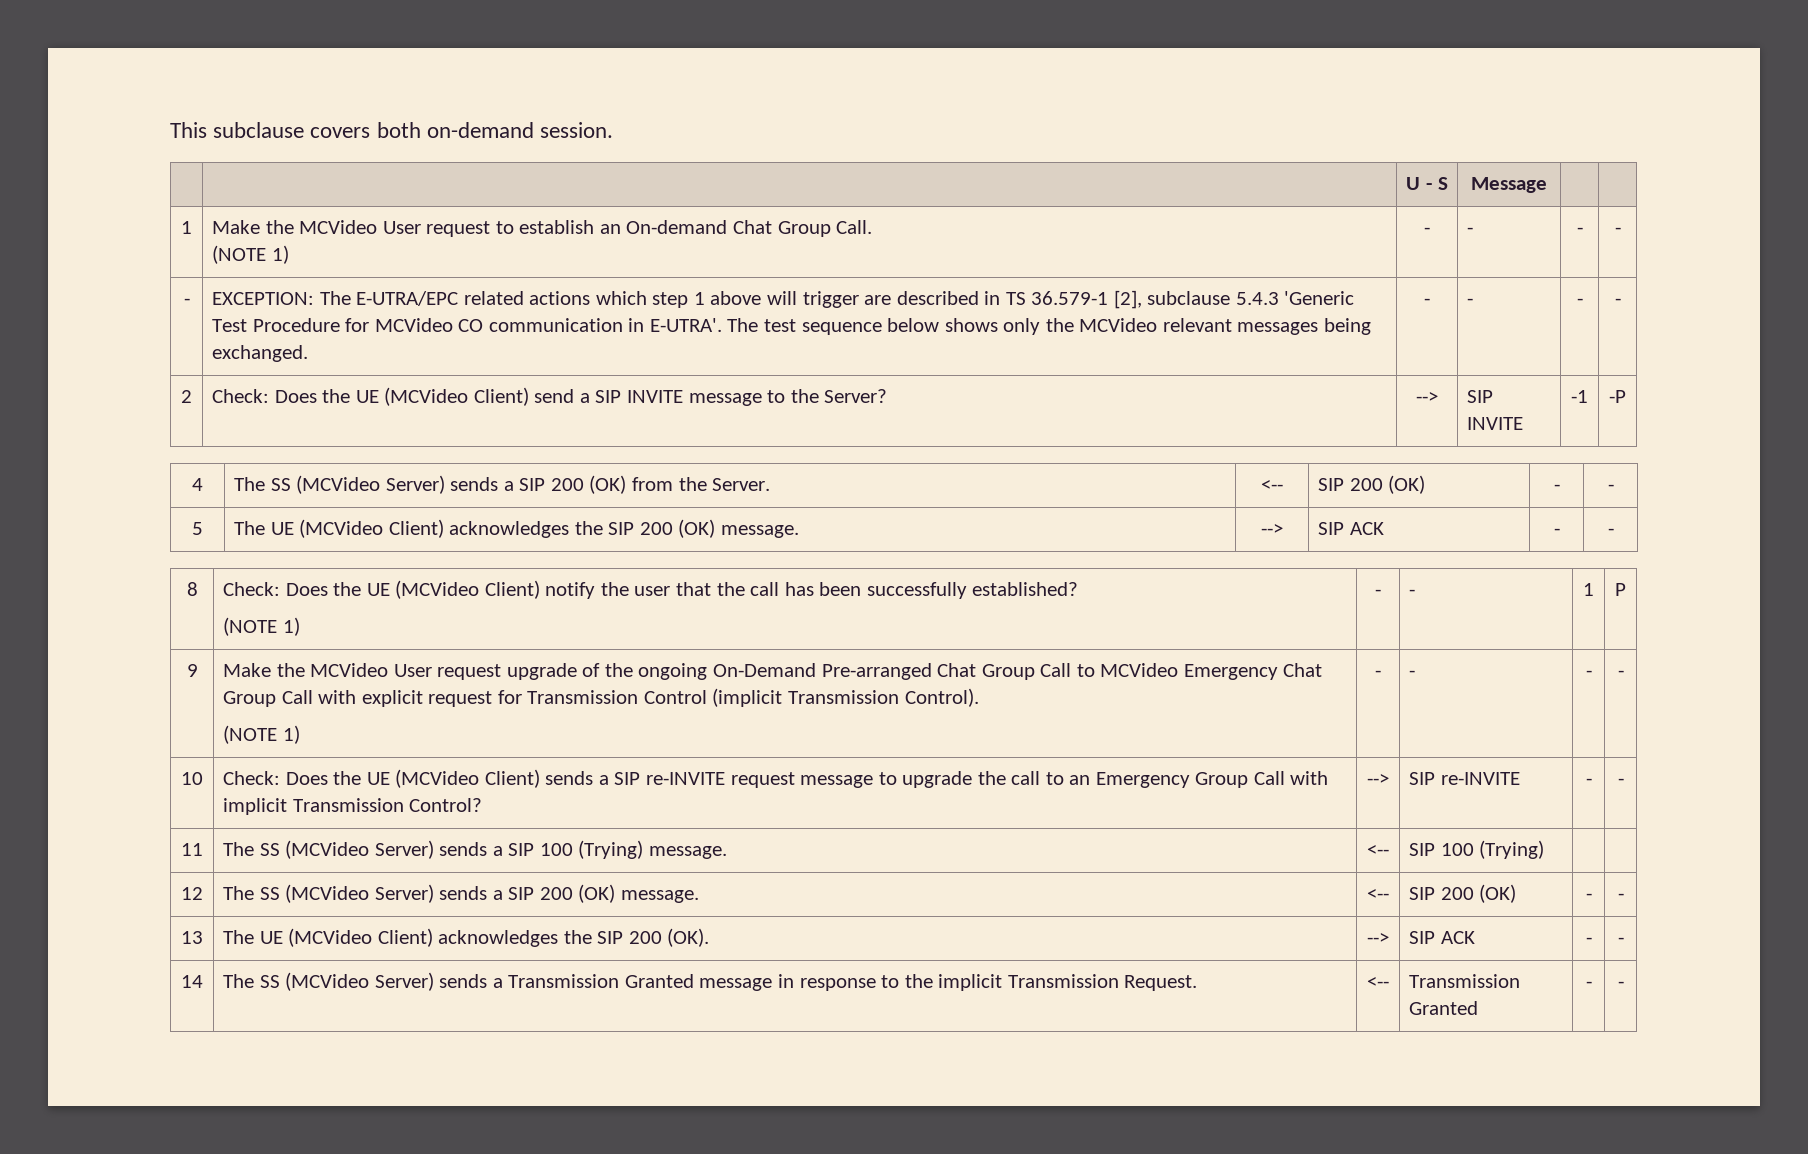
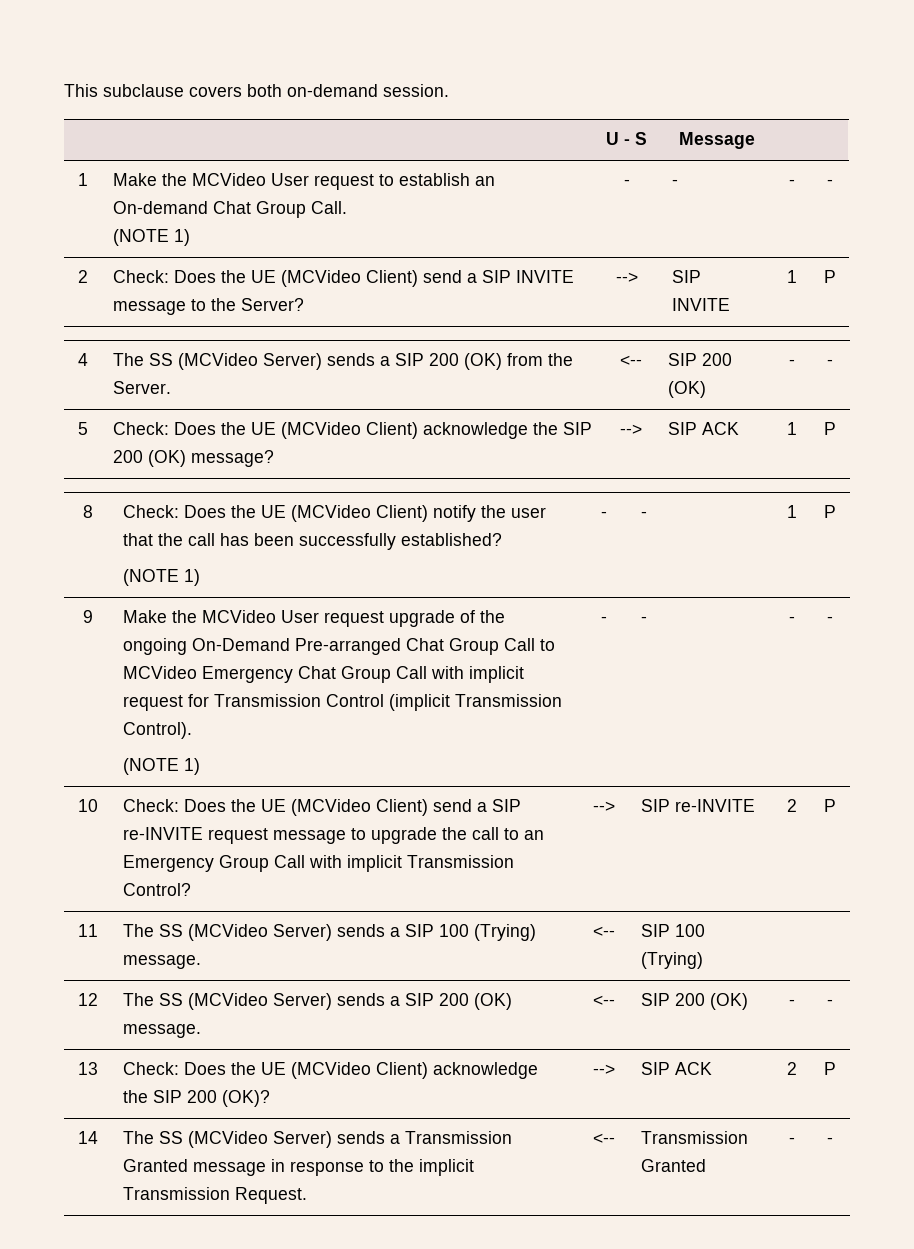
[183,298,190,305] [212,290,1355,309] [212,318,1371,335] [212,345,309,362] [1424,298,1430,305] [1467,298,1474,305] [1576,298,1583,305] [1614,298,1621,305] // - | EXCEPTION: The E-UTRA/EPC related actions which step 1 above will trigger are described in TS 36.579-1 [2], subclause 5.4.3 'Generic Test Procedure for MCVideo CO communication in E-UTRA'. The test sequence below shows only the MCVideo relevant messages being exchanged. | - | - | - | - -> (833, 182) none
[1571,390,1588,403] [1609,390,1626,403] -1 | -P -> [787,270,797,283] [823,270,836,283] 1 | P
[234,519,570,538] The UE (MCVideo Client) acknowledges -> [112,422,528,439] Check: Does the UE (MCVideo Client) acknowledge
[720,525,799,538] [1261,524,1283,535] [1318,522,1384,535] [1553,528,1560,535] [1607,528,1614,535] message. | --> | SIP ACK | - | - -> [190,450,274,467] [620,424,642,435] [667,422,739,435] [787,422,797,435] [824,422,836,435] message? | --> | SIP ACK | 1 | P
[361,690,423,707] explicit -> [468,666,524,683] implicit
[545,771,594,785] sends -> [432,799,472,812] send
[1585,778,1592,785] [1617,778,1624,785] - | - -> [787,799,797,812] [824,799,836,812] 2 | P
[223,928,710,947] [1367,933,1389,944] [1409,931,1475,944] [1585,937,1592,944] [1617,937,1624,944] The UE (MCVideo Client) acknowledges the SIP 200 (OK). | --> | SIP ACK | - | - -> [122,1062,538,1079] [122,1090,270,1107] [593,1064,615,1075] [640,1062,712,1075] [787,1062,797,1075] [824,1062,836,1075] Check: Does the UE (MCVideo Client) acknowledge the SIP 200 (OK)? | --> | SIP ACK | 2 | P

